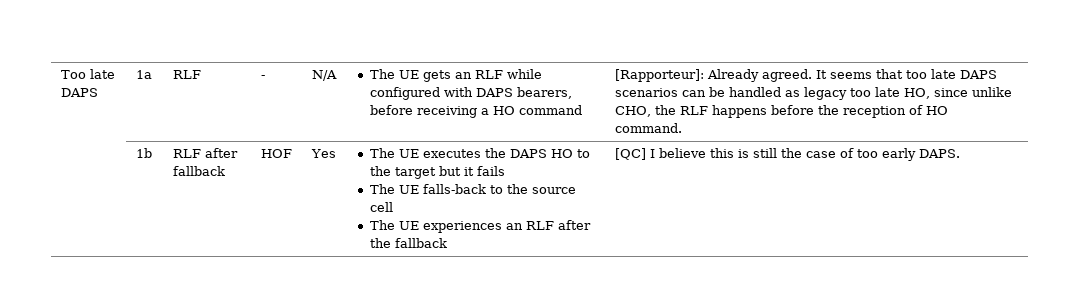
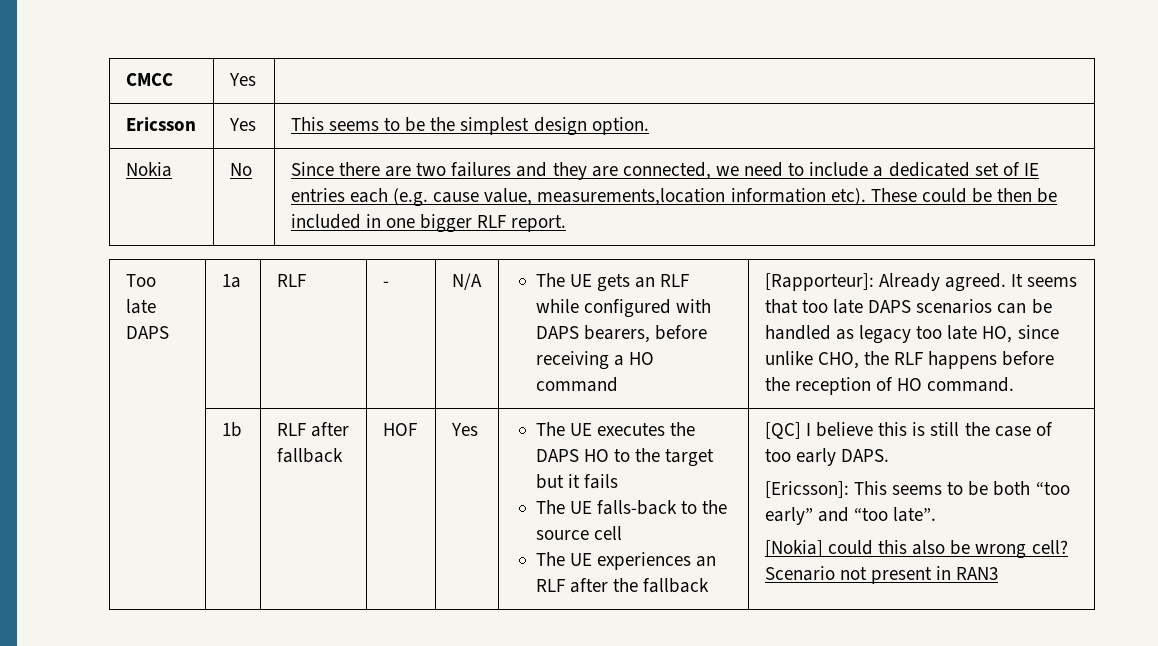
(60, 74) none -> [125,73,173,86] [228,73,256,86] [125,117,196,131] [228,118,256,131] [290,117,649,136] [125,162,172,177] [229,163,252,176] [290,162,1039,180] [290,188,1058,207] [290,214,567,233] CMCC | Yes | // Ericsson | Yes | This seems to be the simplest design option. // Nokia | No | Since there are two failures and they are connected, we need to include a dedicated set of IE entries each (e.g. cause value, measurements,location information etc). These could be then be included in one bigger RLF report. //
(960, 153) none -> [764,481,1070,498] [764,507,937,525] [764,540,1068,559] [764,566,999,584] // [Ericsson]: This seems to be both “too early” and “too late”. // [Nokia] could this also be wrong cell? Scenario not present in RAN3

